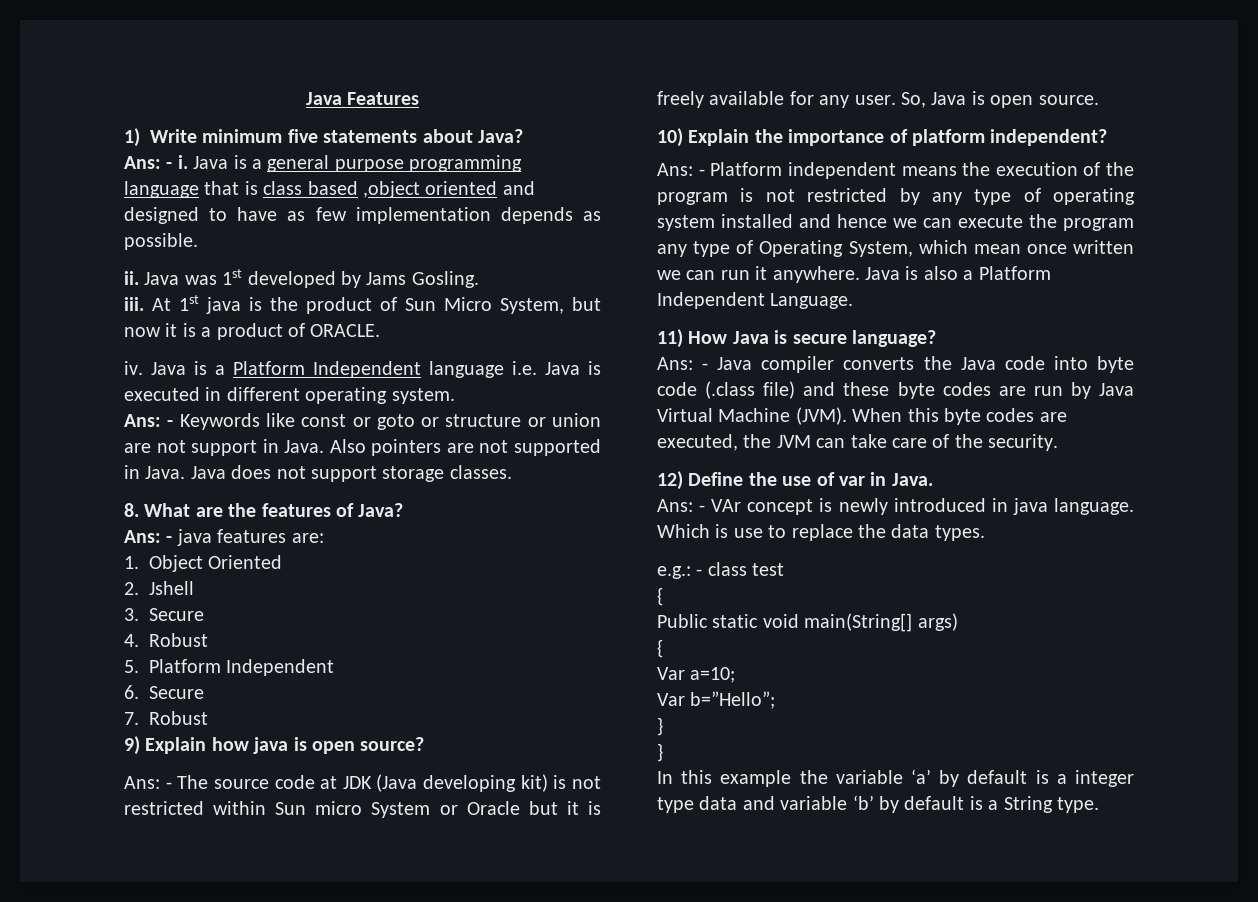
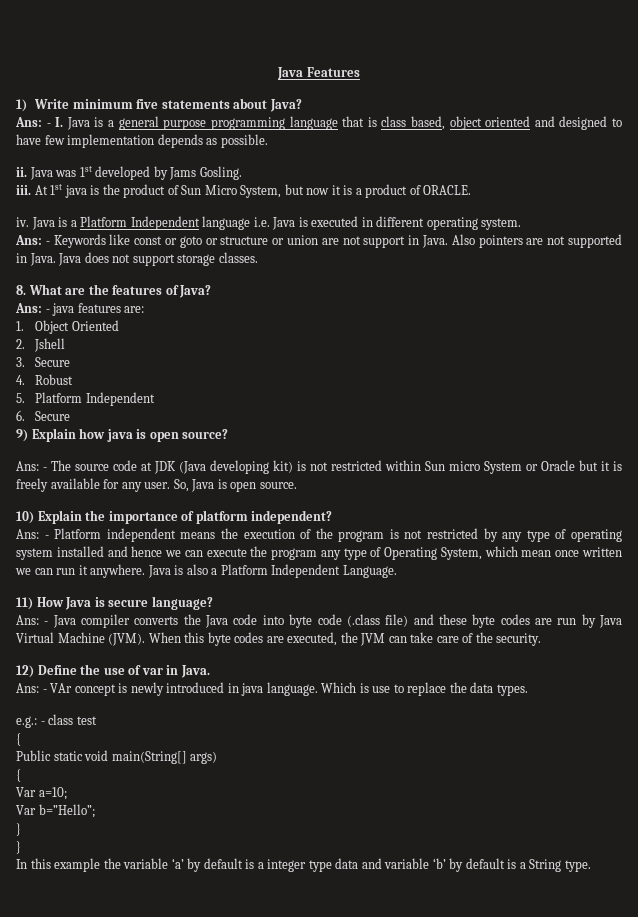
[177,155,188,169] i. -> [55,117,64,127] I.
[307,181,420,198] based ,object -> [410,116,482,130] based, object
[287,211,306,221] as -> (41, 139) none
[124,711,208,725] // 7. Robust -> (71, 416) none

